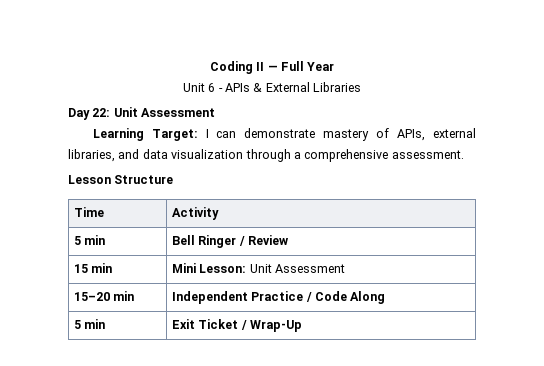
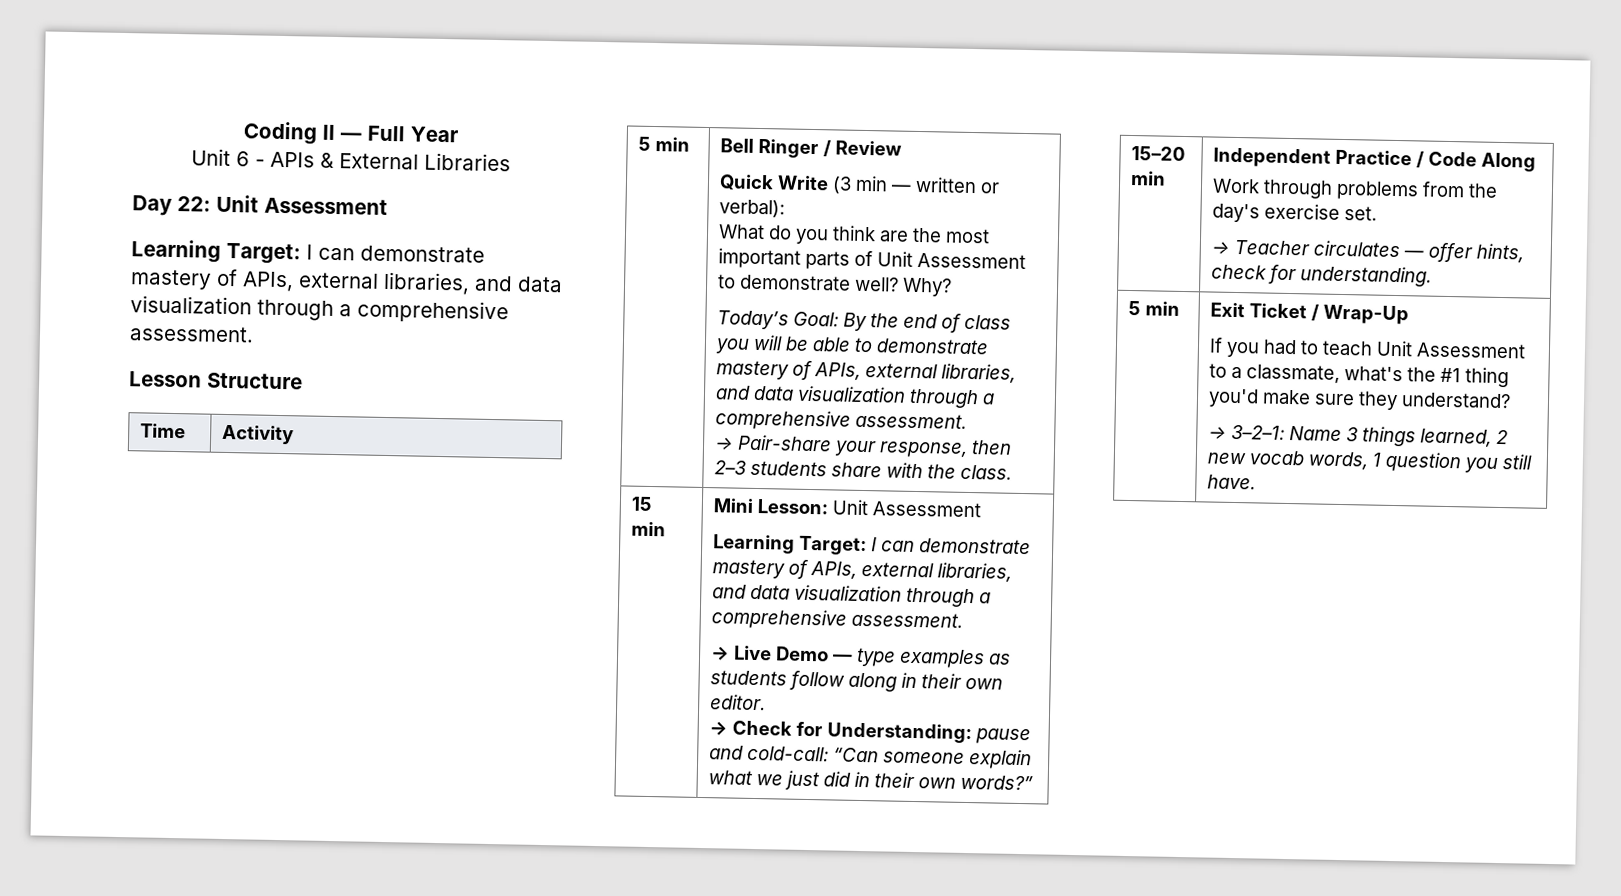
(288, 240) none -> [719,174,1001,194] [719,199,786,218] [718,224,991,245] [718,248,1027,270] [717,274,953,297] [717,310,1012,333] [715,334,990,355] [716,360,1017,384] [715,385,996,409] [715,409,968,431] [714,434,1013,458] [714,460,1013,480] // Quick Write (3 min — written or verbal): // What do you think are the most important parts of Unit Assessment to demonstrate well? Why? // Today’s Goal: By the end of class you will be able to demonstrate mastery of APIs, external libraries, and data visualization through a comprehensive assessment. // → Pair-share your response, then 2–3 students share with the class.
(345, 268) none -> [713,534,1032,556] [712,559,1013,583] [712,584,992,608] [711,608,964,630] [710,645,1012,669] [710,670,1004,692] [710,694,767,711] [709,720,1032,745] [709,745,1033,770] [708,770,1034,791] // Learning Target: I can demonstrate mastery of APIs, external libraries, and data visualization through a comprehensive assessment. // → Live Demo — type examples as students follow along in their own editor. // → Check for Understanding: pause and cold-call: “Can someone explain what we just did in their own words?”
(386, 297) none -> [1212,178,1499,201] [1212,203,1378,223] [1211,239,1525,264] [1211,264,1433,287] // Work through problems from the day's exercise set. // → Teacher circulates — offer hints, check for understanding.
(302, 326) none -> [1209,337,1527,359] [1209,363,1510,388] [1208,388,1512,411] [1208,424,1509,448] [1207,450,1534,473] [1207,474,1257,490] // If you had to teach Unit Assessment to a classmate, what's the #1 thing you'd make sure they understand? // → 3–2–1: Name 3 things learned, 2 new vocab words, 1 question you still have.

